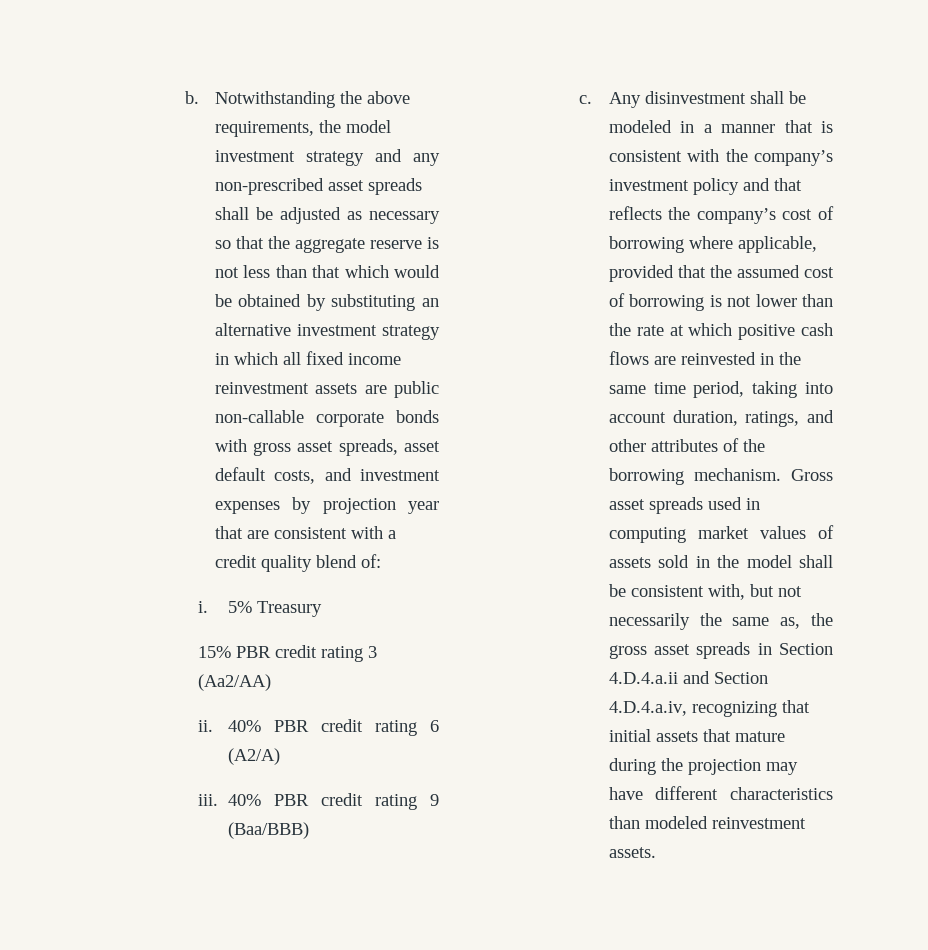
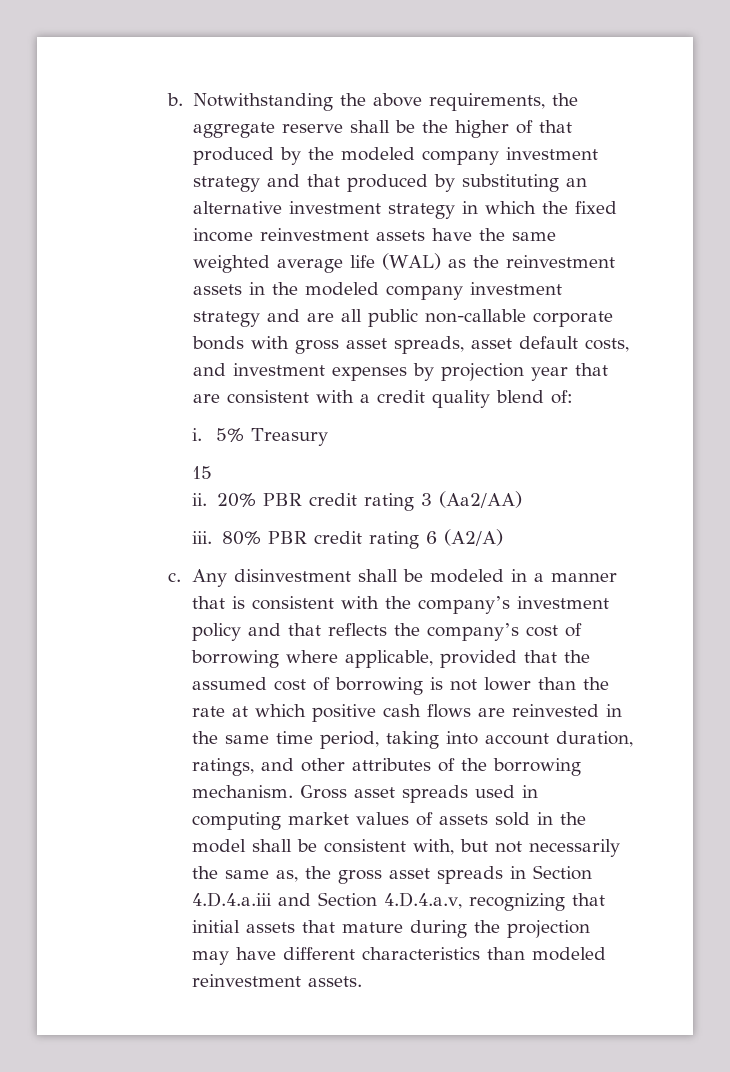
[345,120,391,133] [214,149,440,166] [214,178,422,195] [214,207,440,224] [214,236,439,253] [214,265,440,278] [214,294,302,307] model investment strategy and any non-prescribed asset spreads shall be adjusted as necessary so that the aggregate reserve is not less than that which would be obtained -> [192,120,572,138] [192,147,598,165] [192,174,428,192] aggregate reserve shall be the higher of that produced by the modeled company investment strategy and that produced
[282,352,301,365] all -> [541,201,568,214] the
[364,385,387,394] are -> [431,228,556,241] [192,253,615,273] [192,282,562,300] [192,309,362,327] have the same weighted average life (WAL) as the reinvestment assets in the modeled company investment strategy and are all
[198,646,232,658] 15% -> [192,466,213,479] [192,493,256,507] 15 // ii. 20%
[198,720,262,732] ii. 40% -> [192,531,261,545] iii. 80%
[198,793,439,810] [228,822,310,839] // iii. 40% PBR credit rating 9 (Baa/BBB) -> (503, 537) none
[608,672,678,684] 4.D.4.a.ii -> [192,892,273,907] 4.D.4.a.iii
[608,701,687,716] 4.D.4.a.iv, -> [384,892,463,909] 4.D.4.a.v,

